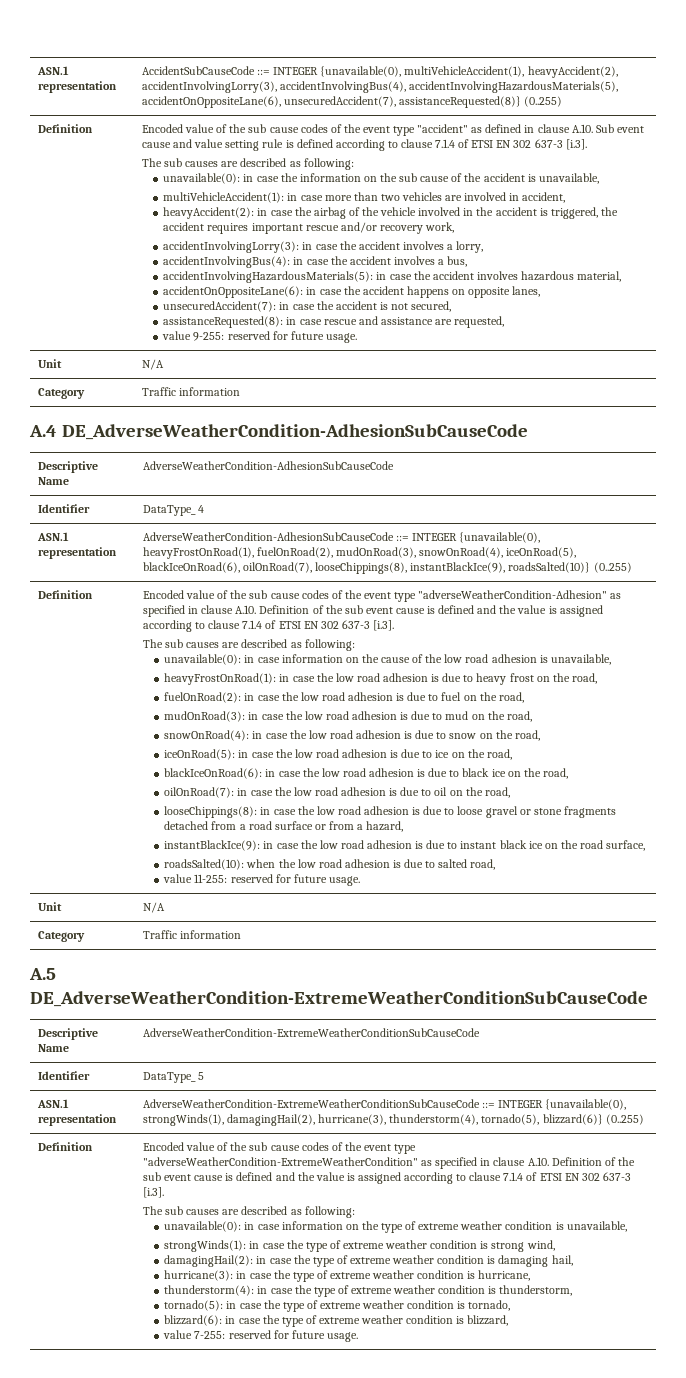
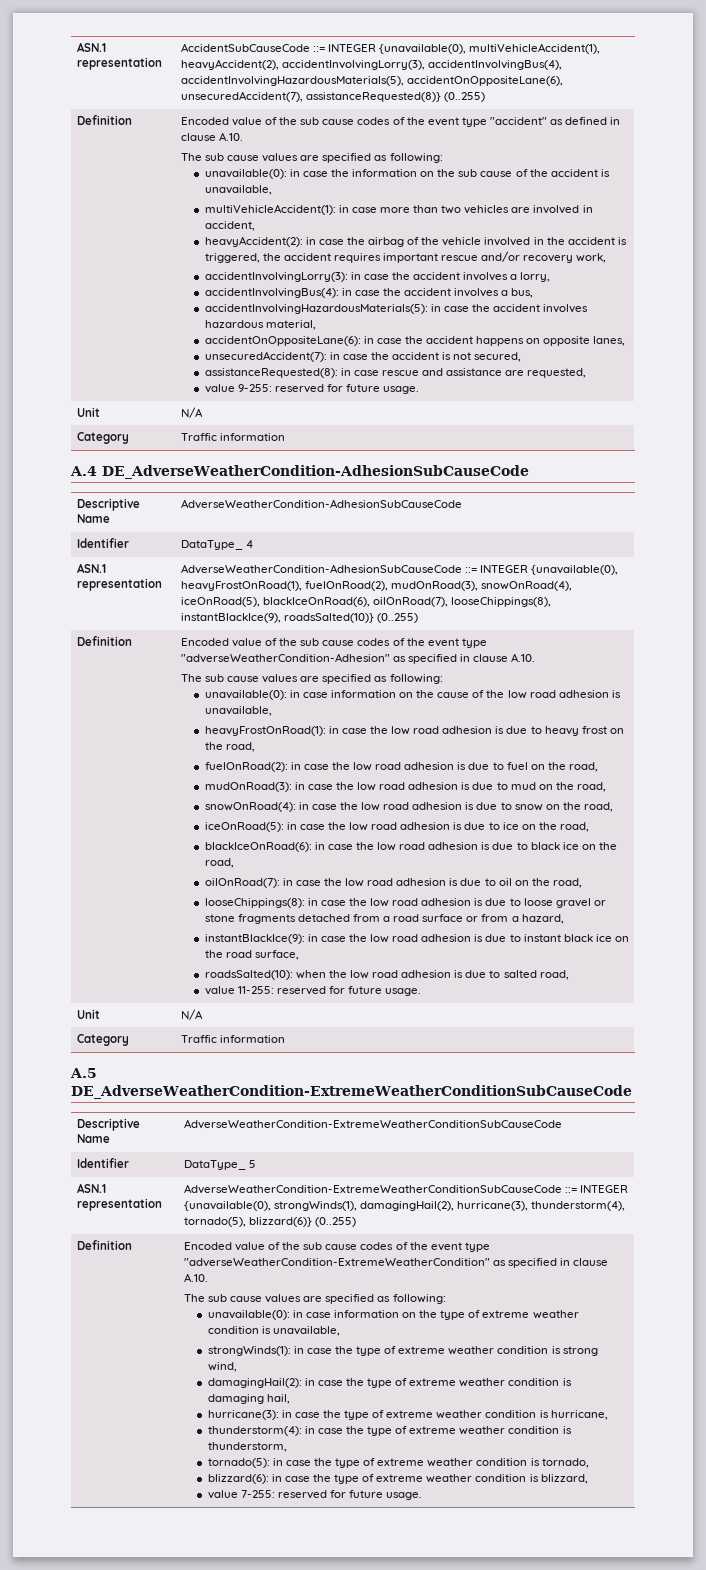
[595,124,644,133] [141,139,587,151] [141,158,287,167] Sub event cause and value setting rule is defined according to clause 7.1.4 of ETSI EN 302 637-3 [i.3]. // The sub causes are described -> [180,153,372,163] // The sub cause values are specified
[259,605,603,617] [142,620,394,632] [142,639,288,648] Definition of the sub event cause is defined and the value is assigned according to clause 7.1.4 of ETSI EN 302 637-3 [i.3]. // The sub causes are described -> [180,674,372,684] // The sub cause values are specified
[551,1157,635,1166] [142,1172,631,1184] [142,1187,164,1198] [142,1206,288,1215] Definition of the sub event cause is defined and the value is assigned according to clause 7.1.4 of ETSI EN 302 637-3 [i.3]. // The sub causes are described -> [183,1294,375,1304] // The sub cause values are specified

